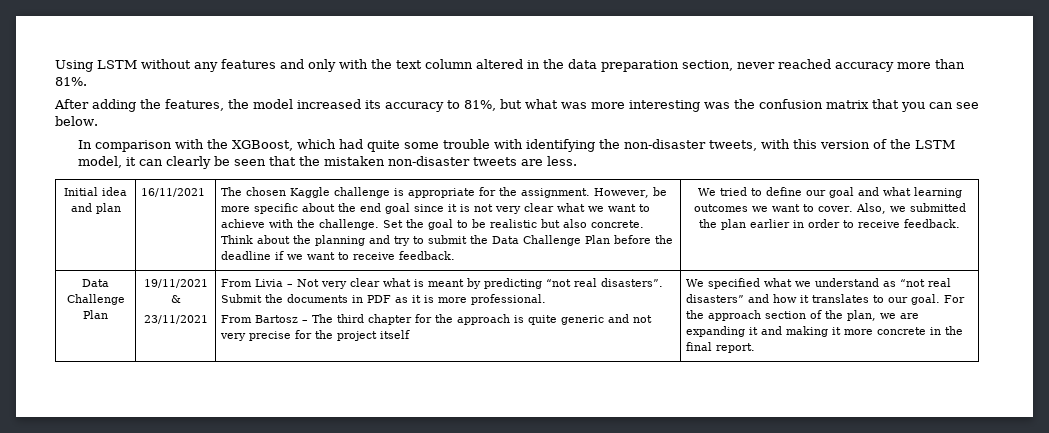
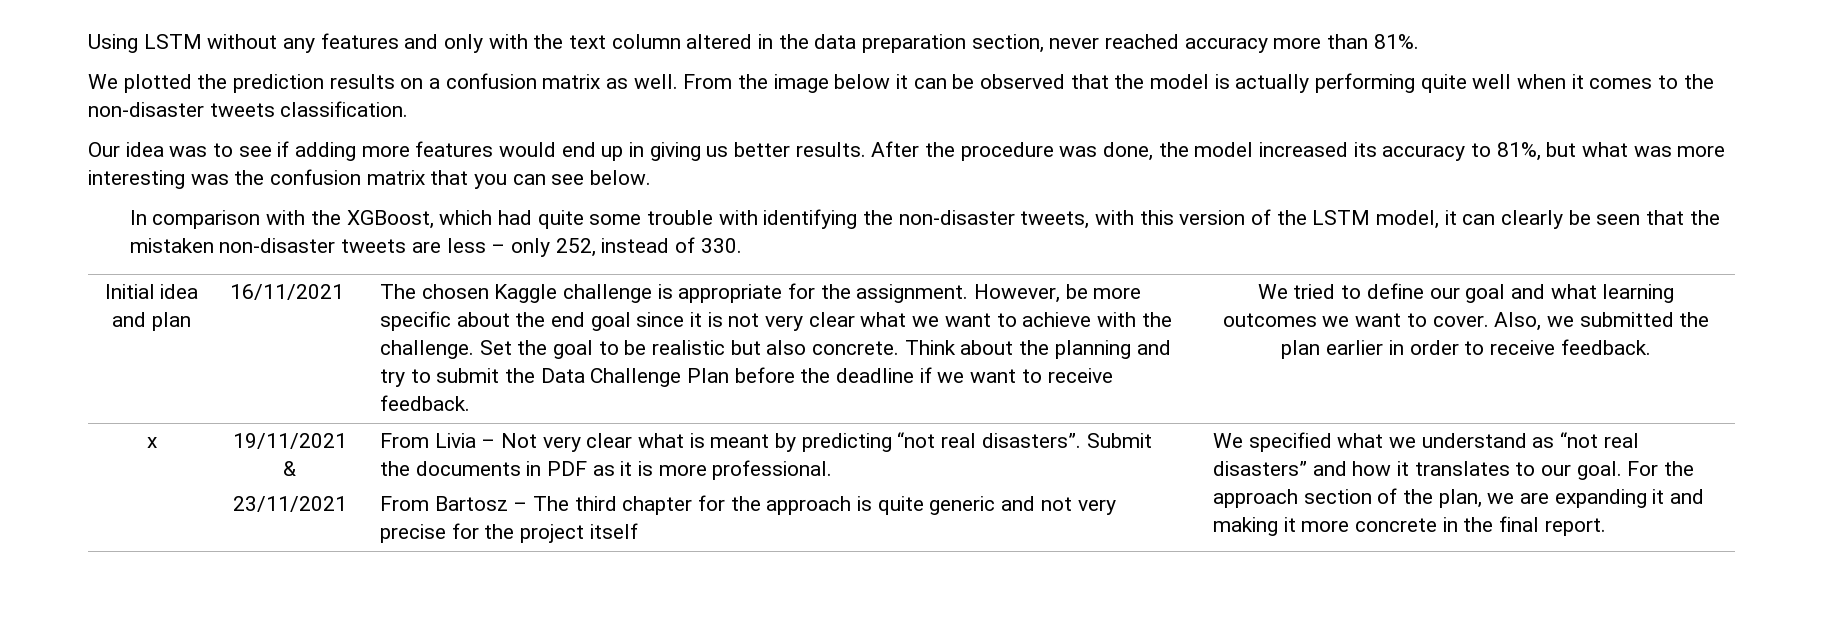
[54,99,224,112] After adding the features, -> [88,73,1714,93] [88,101,409,117] [88,141,1154,161] We plotted the prediction results on a confusion matrix as well. From the image below it can be observed that the model is actually performing quite well when it comes to the non-disaster tweets classification. // Our idea was to see if adding more features would end up in giving us better results. After the procedure was done,
[547,156,578,166] less. -> [446,237,742,257] less – only 252, instead of 330.
[82,279,109,287] [66,294,125,305] [83,310,108,319] Data Challenge Plan -> [146,437,157,448] x

